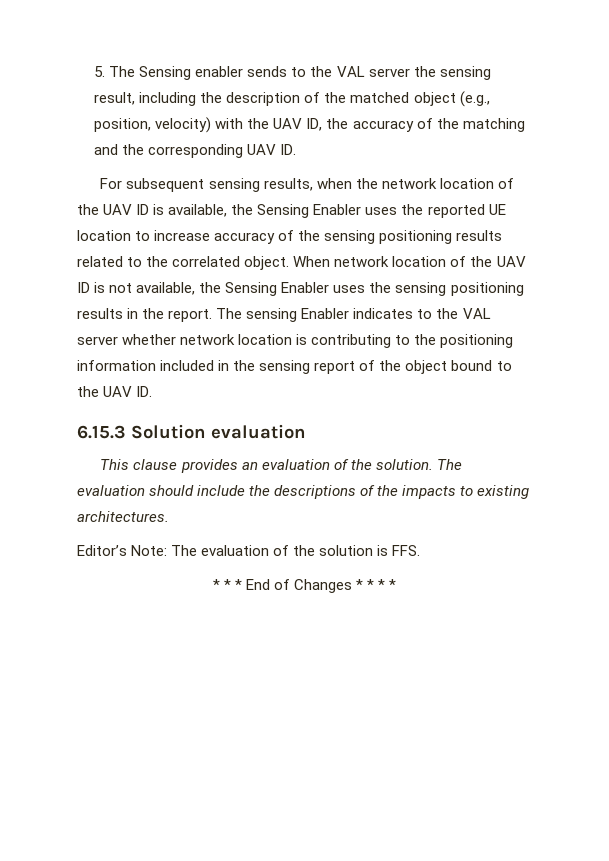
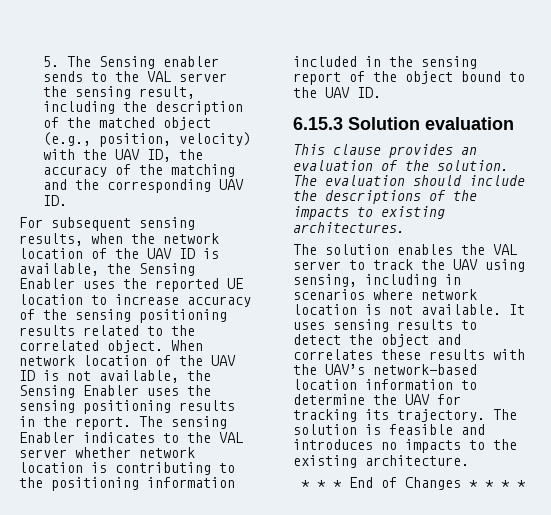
[77,545,421,556] Editor’s Note: The evaluation of the solution is FFS. -> [293,244,517,255] [293,259,525,272] [293,274,461,287] [293,289,477,300] [293,304,525,315] [293,319,477,332] [293,334,461,347] [293,349,525,360] [293,364,477,375] [293,379,477,390] [293,394,461,405] [293,409,517,422] [293,424,485,435] [293,439,517,453] [293,455,469,468] The solution enables the VAL server to track the UAV using sensing, including in scenarios where network location is not available. It uses sensing results to detect the object and correlates these results with the UAV’s network-based location information to determine the UAV for tracking its trajectory. The solution is feasible and introduces no impacts to the existing architecture.

